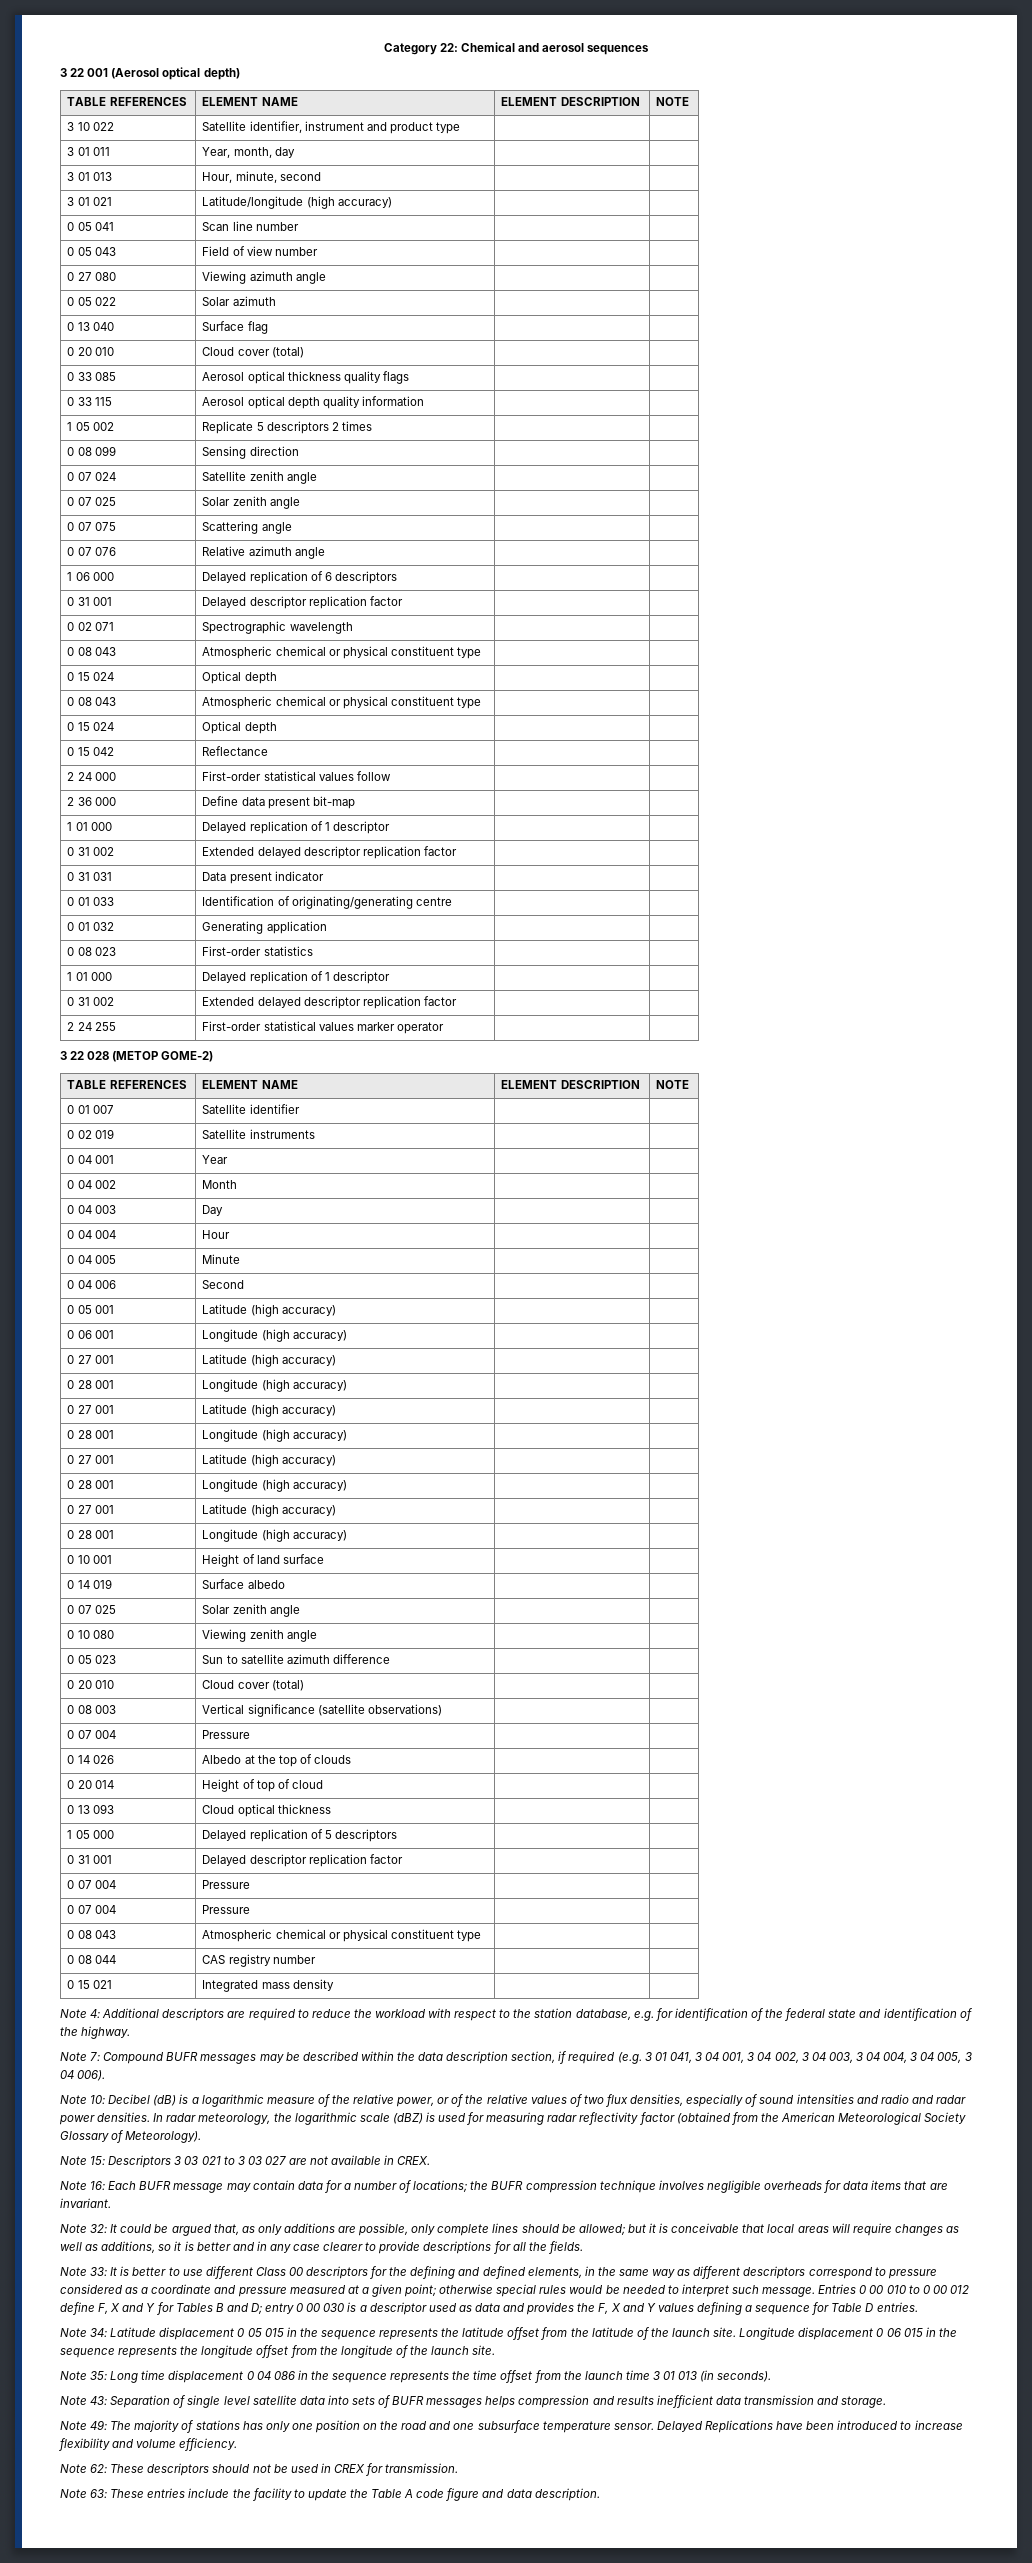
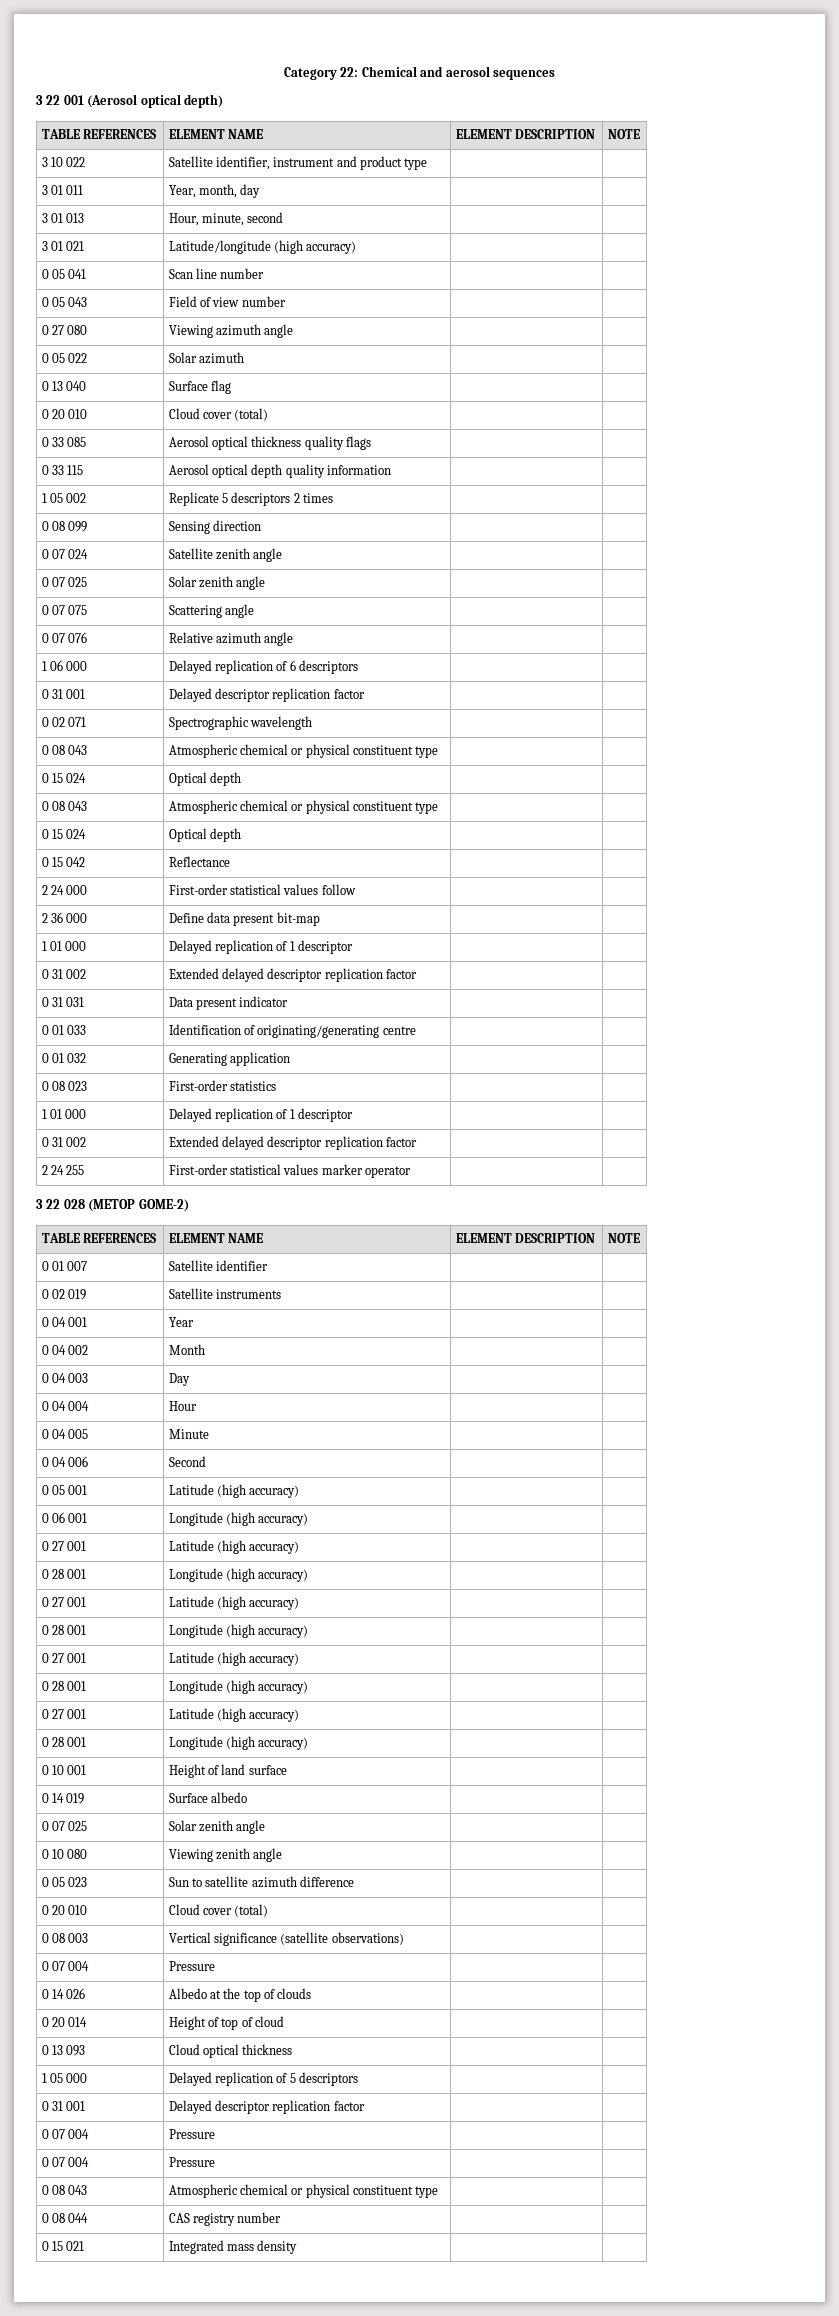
[60,2008,973,2021] [60,2026,131,2039] [60,2051,972,2064] [60,2070,106,2081] [60,2094,966,2107] [59,2112,967,2125] [60,2130,202,2143] [60,2155,431,2168] [60,2180,948,2193] [60,2198,111,2208] [60,2223,959,2236] [60,2241,583,2254] [60,2266,937,2279] [60,2284,969,2297] [60,2302,918,2315] [60,2327,957,2340] [60,2345,496,2358] [60,2370,772,2383] [60,2395,887,2408] [60,2420,963,2433] [59,2438,238,2451] [60,2463,459,2476] [60,2488,600,2501] // Note 4: Additional descriptors are required to reduce the workload with respect to the station database, e.g. for identification of the federal state and identification of the highway. // Note 7: Compound BUFR messages may be described within the data description section, if required (e.g. 3 01 041, 3 04 001, 3 04 002, 3 04 003, 3 04 004, 3 04 005, 3 04 006). // Note 10: Decibel (dB) is a logarithmic measure of the relative power, or of the relative values of two flux densities, especially of sound intensities and radio and radar power densities. In radar meteorology, the logarithmic scale (dBZ) is used for measuring radar reflectivity factor (obtained from the American Meteorological Society Glossary of Meteorology). // Note 15: Descriptors 3 03 021 to 3 03 027 are not available in CREX. // Note 16: Each BUFR message may contain data for a number of locations; the BUFR compression technique involves negligible overheads for data items that are invariant. // Note 32: It could be argued that, as only additions are possible, only complete lines should be allowed; but it is conceivable that local areas will require changes as well as additions, so it is better and in any case clearer to provide descriptions for all the fields. // Note 33: It is better to use different Class 00 descriptors for the defining and defined elements, in the same way as different descriptors correspond to pressure considered as a coordinate and pressure measured at a given point; otherwise special rules would be needed to interpret such message. Entries 0 00 010 to 0 00 012 define F, X and Y for Tables B and D; entry 0 00 030 is a descriptor used as data and provides the F, X and Y values defining a sequence for Table D entries. // Note 34: Latitude displacement 0 05 015 in the sequence represents the latitude offset from the latitude of the launch site. Longitude displacement 0 06 015 in the sequence represents the longitude offset from the longitude of the launch site. // Note 35: Long time displacement 0 04 086 in the sequence represents the time offset from the launch time 3 01 013 (in seconds). // Note 43: Separation of single level satellite data into sets of BUFR messages helps compression and results inefficient data transmission and storage. // Note 49: The majority of stations has only one position on the road and one subsurface temperature sensor. Delayed Replications have been introduced to increase flexibility and volume efficiency. // Note 62: These descriptors should not be used in CREX for transmission. // Note 63: These entries include the facility to update the Table A code figure and data description. -> (298, 2247) none

